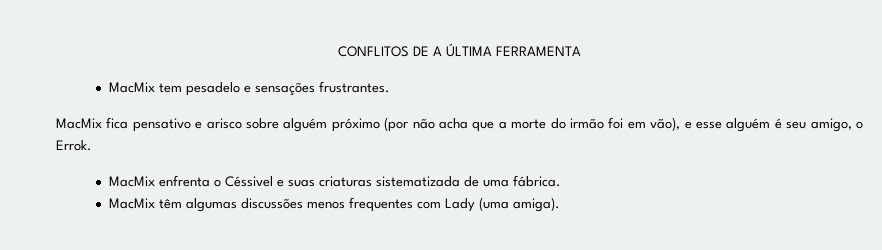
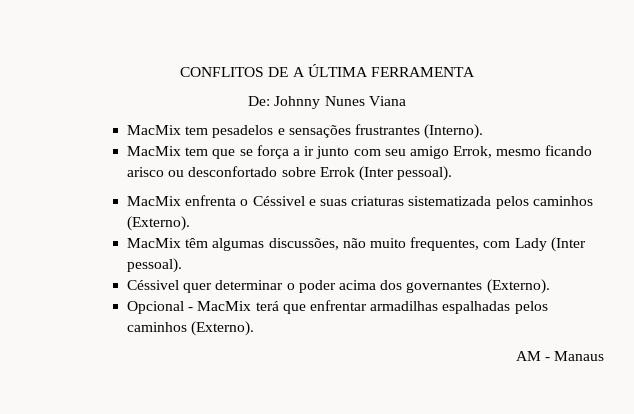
[108,82,240,96] // MacMix tem pesadelo -> [248,96,406,109] [127,125,274,138] // De: Johnny Nunes Viana // MacMix tem pesadelos
[318,81,390,93] [56,117,863,132] [56,140,92,151] frustrantes. // MacMix fica pensativo e arisco sobre alguém próximo (por não acha que a morte do irmão foi em vão), e esse alguém é seu amigo, o Errok. -> [355,124,484,139] [127,145,593,159] [127,166,453,181] frustrantes (Interno). // MacMix tem que se força a ir junto com seu amigo Errok, mesmo ficando arisco ou desconfortado sobre Errok (Inter pessoal).
[463,175,561,187] de uma fábrica. -> [495,196,593,209] [127,216,191,231] pelos caminhos (Externo).
[240,197,560,212] discussões menos frequentes com Lady (uma amiga). -> [268,237,586,252] [127,258,183,273] [127,279,550,294] [127,300,548,314] [127,321,255,336] [515,351,604,361] discussões, não muito frequentes, com Lady (Inter pessoal). // Céssivel quer determinar o poder acima dos governantes (Externo). // Opcional - MacMix terá que enfrentar armadilhas espalhadas pelos caminhos (Externo). // AM - Manaus

